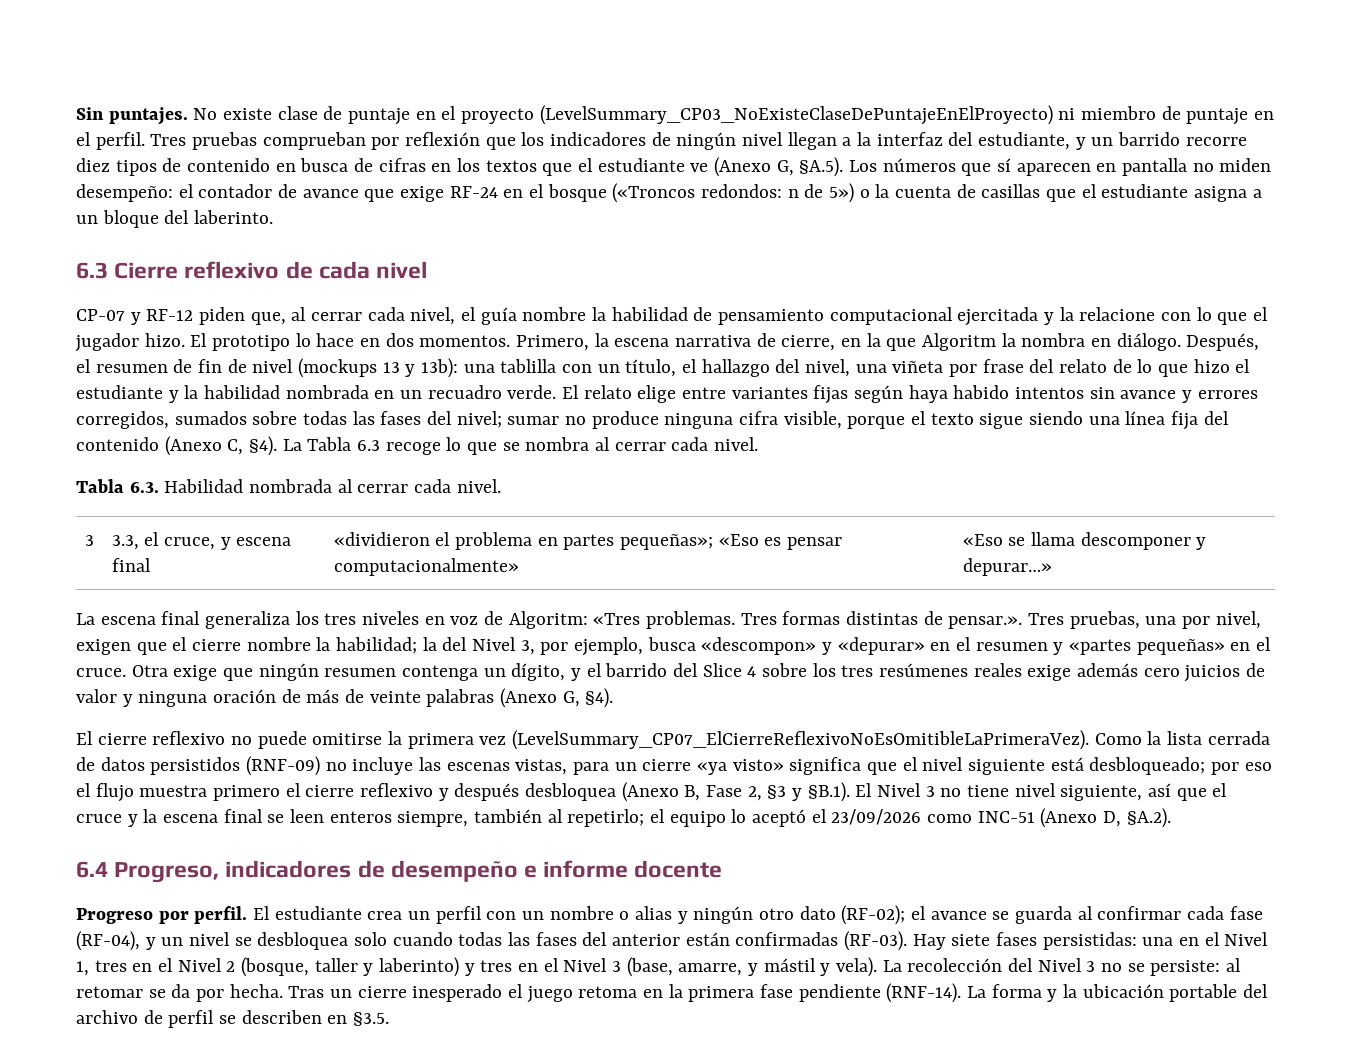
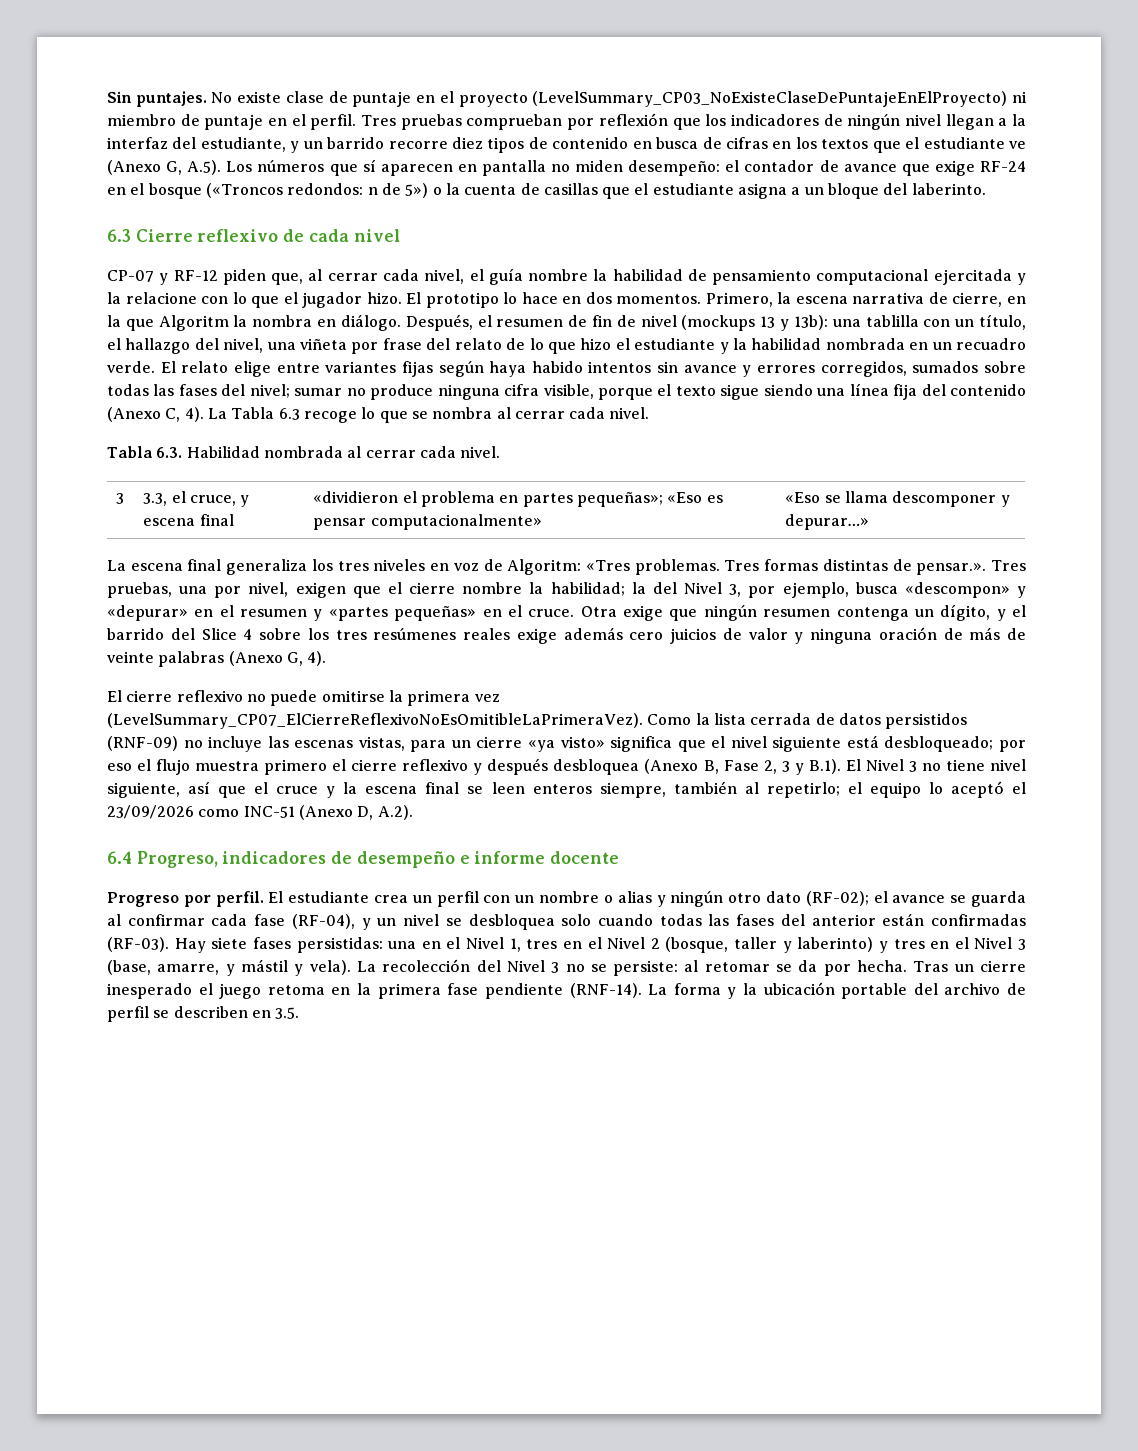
[799,157,844,177] §A.5). -> [187,160,222,175] A.5).
[249,436,278,456] §4). -> [184,407,204,422] 4).
[585,688,614,708] §4). -> [307,651,327,666] 4).
[767,782,850,802] §3 y §B.1). -> [781,759,841,775] 3 y B.1).
[1126,808,1171,828] §A.2). -> [377,805,413,820] A.2).
[353,1012,390,1026] §3.5. -> [275,1007,300,1019] 3.5.

